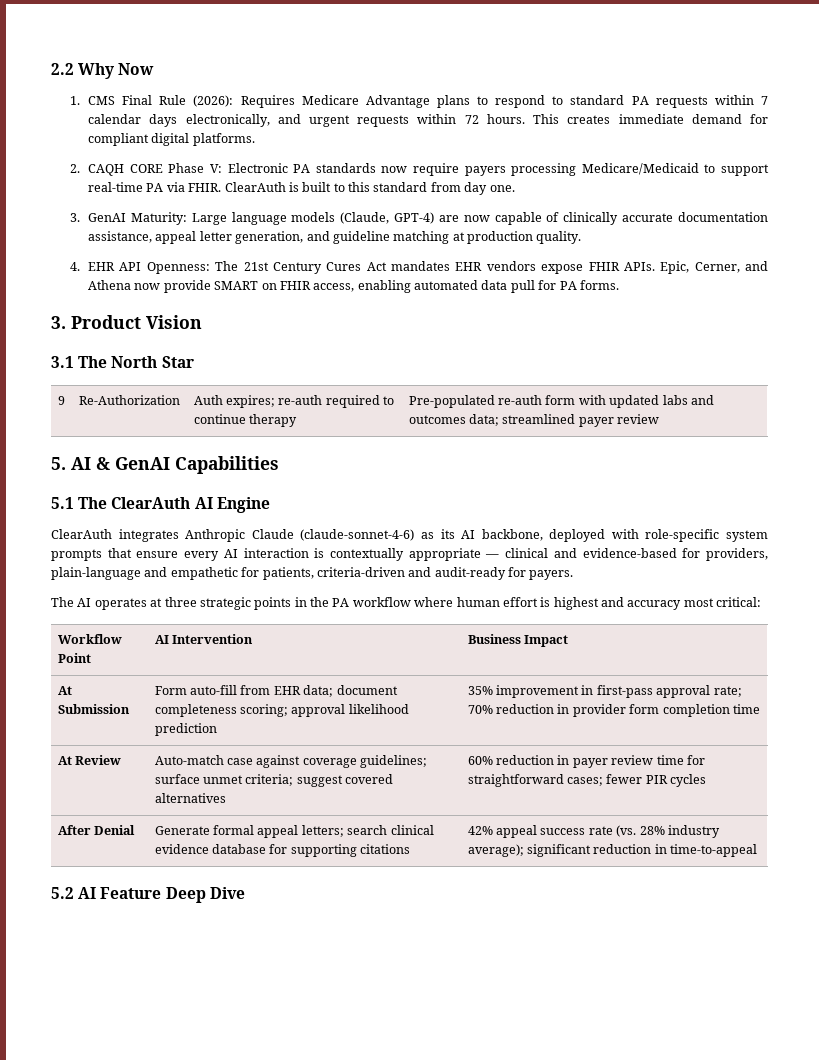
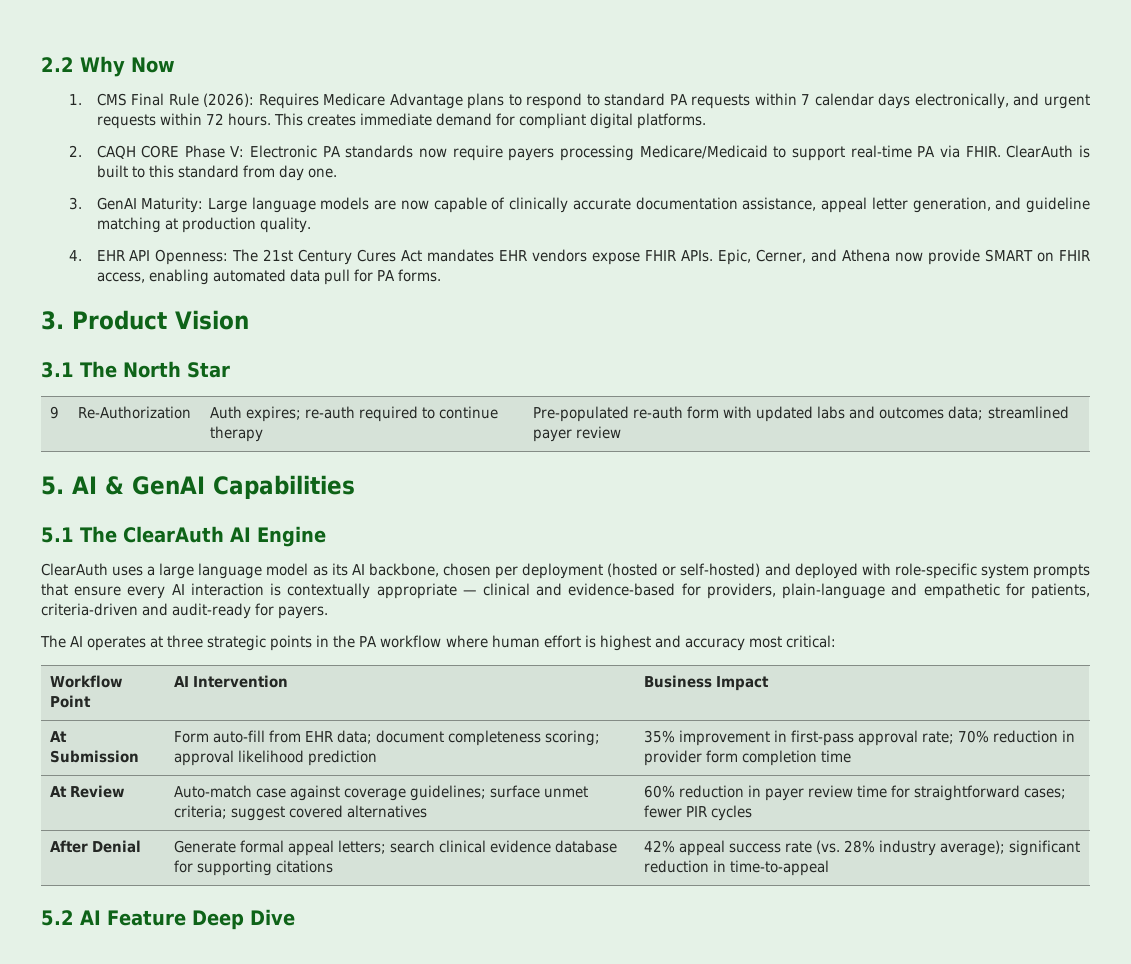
[340,212,435,224] (Claude, GPT-4) -> (370, 203) none
[118,529,543,542] integrates Anthropic Claude (claude-sonnet-4-6) as its AI backbone, -> [112,563,791,579] uses a large language model as its AI backbone, chosen per deployment (hosted or self-hosted) and

